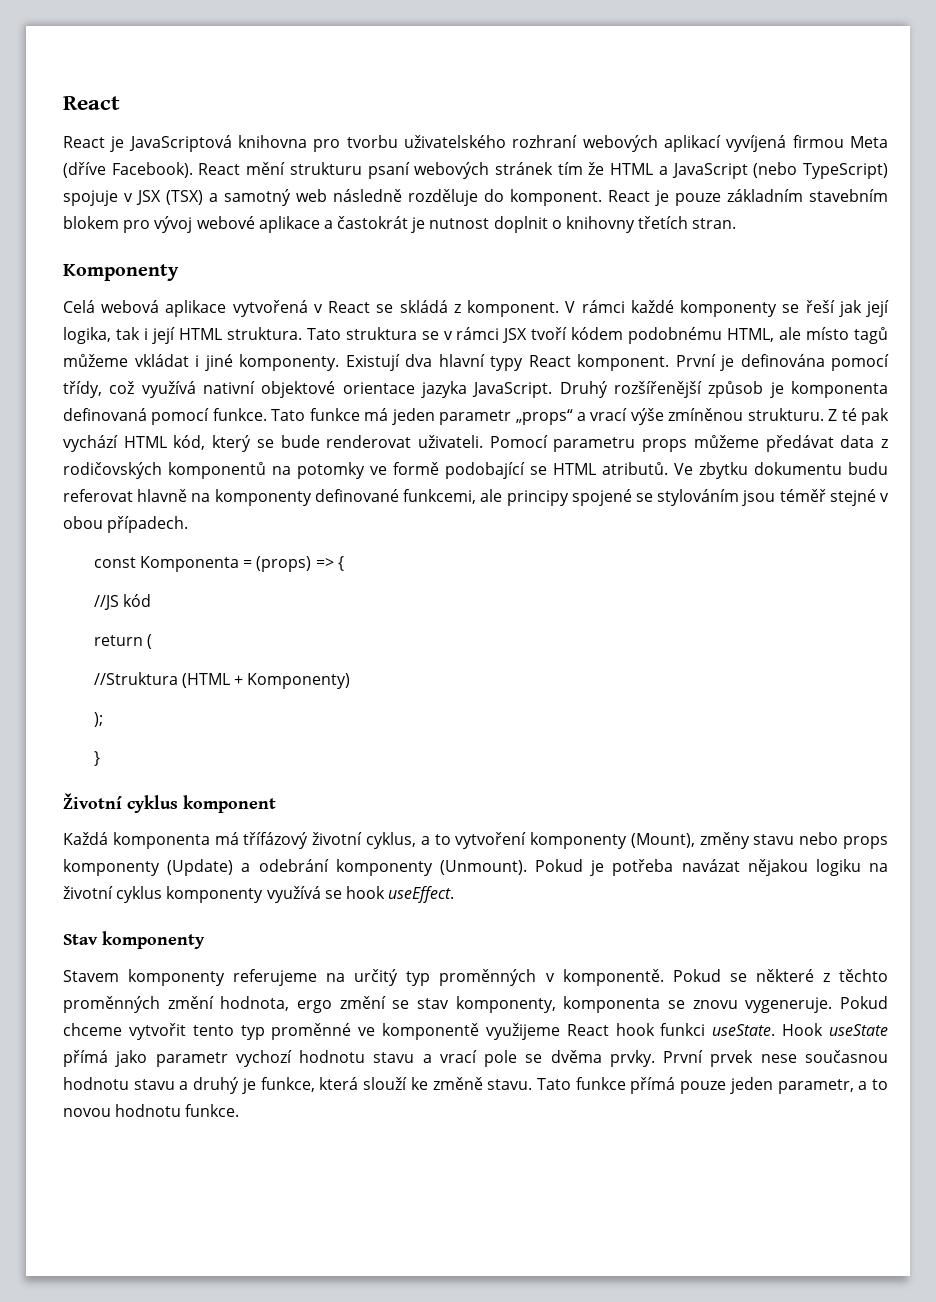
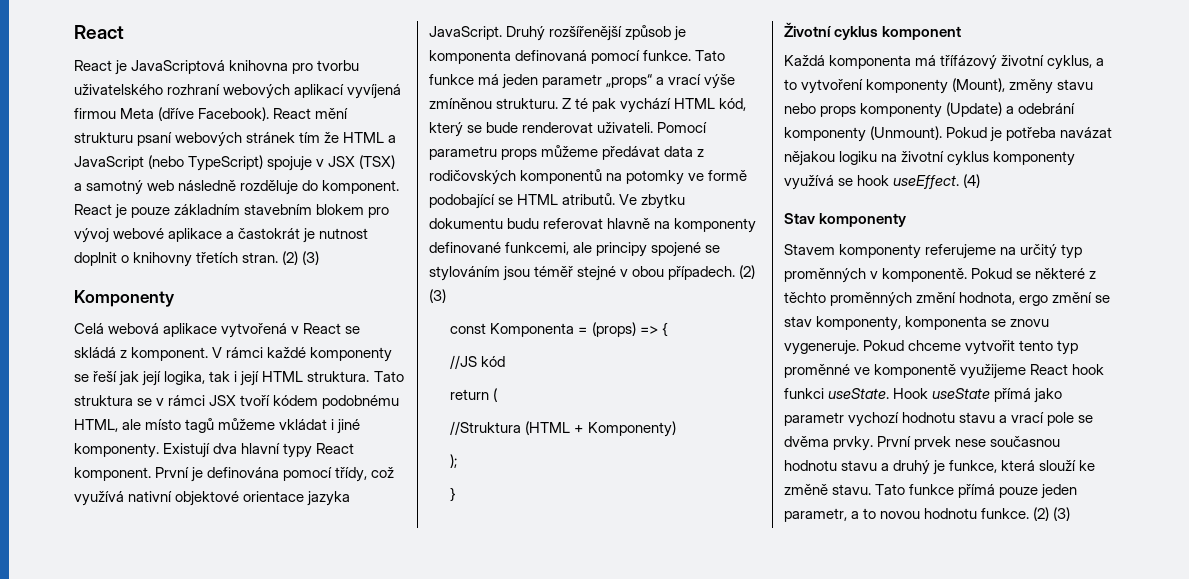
(737, 223) none -> [282,251,320,265] (2) (3)
(189, 524) none -> [739,265,756,279] [429,289,446,303] (2) (3)
(455, 894) none -> [963,174,981,188] (4)
(240, 1110) none -> [1033,507,1071,521] (2) (3)

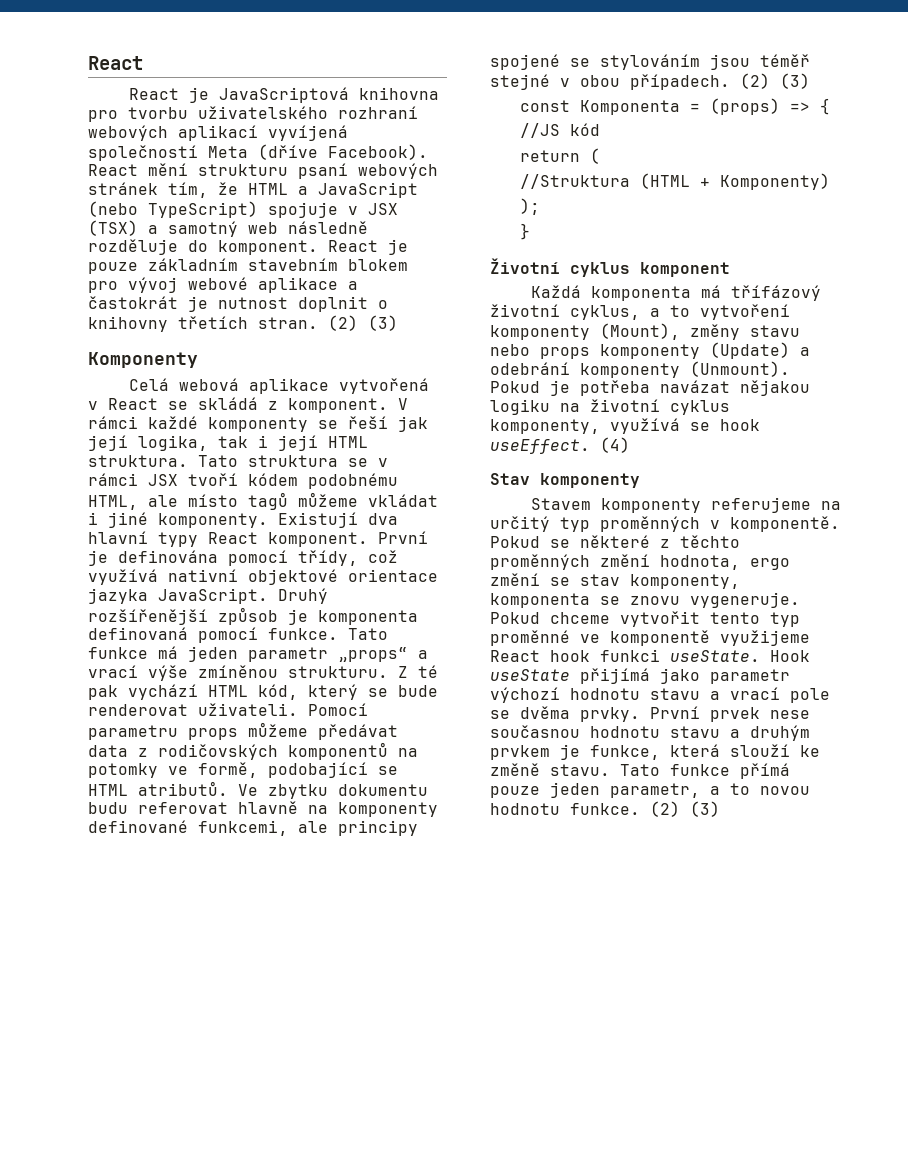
[74,108,116,119] firmou -> [88,145,198,161] společností
[299,132,321,143] tím -> [168,182,208,198] tím,
[708,170,748,181] formě -> [198,762,258,778] formě,
[993,151,1076,166] komponenty -> [490,419,600,434] komponenty,
[994,388,1032,402] přímá -> [580,668,650,684] přijímá
[848,412,900,427] vychozí -> [490,687,560,703] výchozí
[893,460,931,475] druhý -> [750,725,810,741] [490,745,550,760] druhým prvkem

